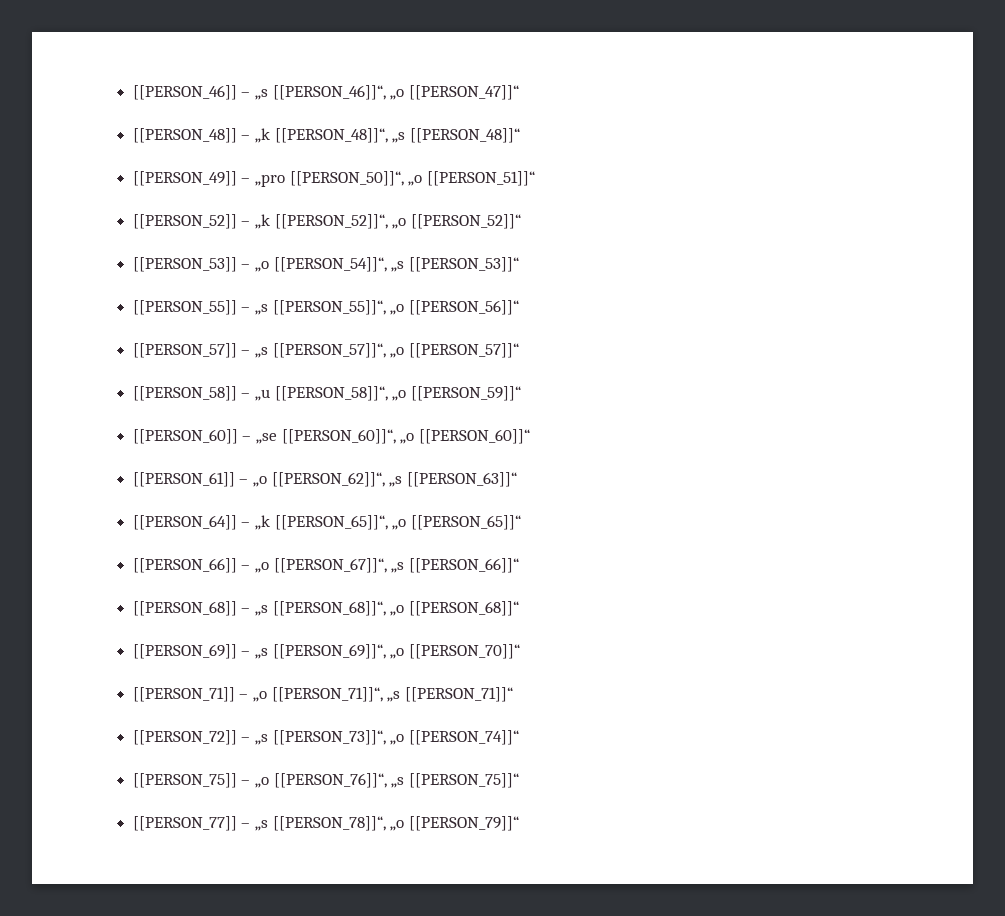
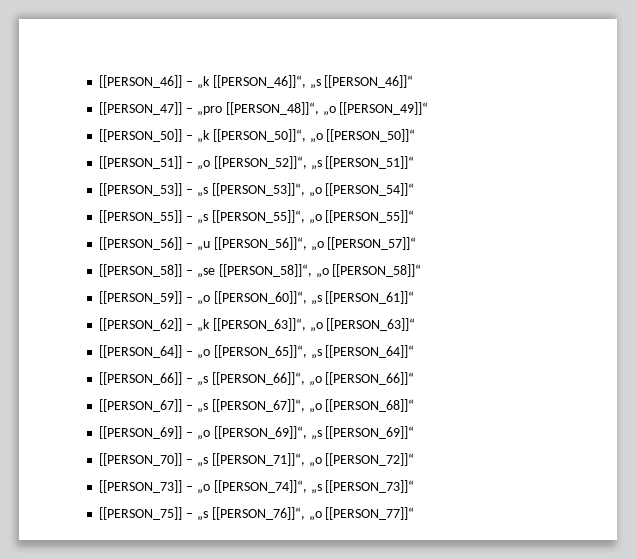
[254,85,519,100] [132,128,520,143] [132,171,535,187] [132,214,521,229] [132,257,519,272] „s [[PERSON_46]]“, „o [[PERSON_47]]“ // [[PERSON_48]] – „k [[PERSON_48]]“, „s [[PERSON_48]]“ // [[PERSON_49]] – „pro [[PERSON_50]]“, „o [[PERSON_51]]“ // [[PERSON_52]] – „k [[PERSON_52]]“, „o [[PERSON_52]]“ // [[PERSON_53]] – „o [[PERSON_54]]“, „s [[PERSON_53]]“ -> [196,75,414,89] [99,102,429,116] [99,129,416,143] [99,156,415,170] [99,183,415,197] „k [[PERSON_46]]“, „s [[PERSON_46]]“ // [[PERSON_47]] – „pro [[PERSON_48]]“, „o [[PERSON_49]]“ // [[PERSON_50]] – „k [[PERSON_50]]“, „o [[PERSON_50]]“ // [[PERSON_51]] – „o [[PERSON_52]]“, „s [[PERSON_51]]“ // [[PERSON_53]] – „s [[PERSON_53]]“, „o [[PERSON_54]]“
[408,300,519,315] [132,343,386,358] [[PERSON_56]]“ // [[PERSON_57]] – „s [[PERSON_57]]“, -> [325,210,415,223] [99,237,307,251] [[PERSON_55]]“ // [[PERSON_56]] – „u [[PERSON_56]]“,
[254,389,270,401] „u -> [196,268,215,278] „se
[410,386,521,401] [132,429,530,444] [132,472,403,487] [[PERSON_59]]“ // [[PERSON_60]] – „se [[PERSON_60]]“, „o [[PERSON_60]]“ // [[PERSON_61]] – „o [[PERSON_62]]“, „s -> [332,264,422,277] [99,291,415,305] [99,318,323,332] [[PERSON_58]]“ // [[PERSON_59]] – „o [[PERSON_60]]“, „s [[PERSON_61]]“ // [[PERSON_62]] – „k [[PERSON_63]]“, „o
[254,515,521,530] „k [[PERSON_65]]“, „o [[PERSON_65]]“ -> [196,345,415,359] „o [[PERSON_65]]“, „s [[PERSON_64]]“
[254,558,405,573] „o [[PERSON_67]]“, „s -> [196,372,322,386] „s [[PERSON_66]]“, „o
[132,601,386,616] [[PERSON_68]] – „s [[PERSON_68]]“, -> [99,399,305,413] [[PERSON_67]] – „s [[PERSON_67]]“,
[254,644,520,659] [132,687,513,702] [132,730,519,745] [132,773,519,788] [132,816,519,831] „s [[PERSON_69]]“, „o [[PERSON_70]]“ // [[PERSON_71]] – „o [[PERSON_71]]“, „s [[PERSON_71]]“ // [[PERSON_72]] – „s [[PERSON_73]]“, „o [[PERSON_74]]“ // [[PERSON_75]] – „o [[PERSON_76]]“, „s [[PERSON_75]]“ // [[PERSON_77]] – „s [[PERSON_78]]“, „o [[PERSON_79]]“ -> [196,426,415,440] [99,453,415,467] [99,480,415,494] [99,507,415,521] „o [[PERSON_69]]“, „s [[PERSON_69]]“ // [[PERSON_70]] – „s [[PERSON_71]]“, „o [[PERSON_72]]“ // [[PERSON_73]] – „o [[PERSON_74]]“, „s [[PERSON_73]]“ // [[PERSON_75]] – „s [[PERSON_76]]“, „o [[PERSON_77]]“

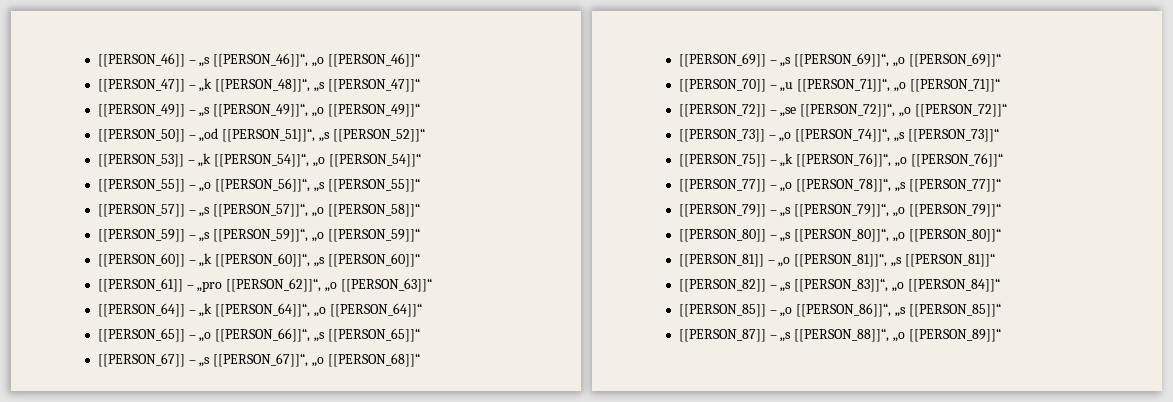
[196,75,321,89] „k [[PERSON_46]]“, „s -> [199,53,324,67] „s [[PERSON_46]]“, „o
[196,102,429,116] [99,129,416,143] [99,156,415,170] „pro [[PERSON_48]]“, „o [[PERSON_49]]“ // [[PERSON_50]] – „k [[PERSON_50]]“, „o [[PERSON_50]]“ // [[PERSON_51]] – „o [[PERSON_52]]“, „s [[PERSON_51]]“ -> [199,78,420,92] [97,103,420,117] [97,128,425,142] „k [[PERSON_48]]“, „s [[PERSON_47]]“ // [[PERSON_49]] – „s [[PERSON_49]]“, „o [[PERSON_49]]“ // [[PERSON_50]] – „od [[PERSON_51]]“, „s [[PERSON_52]]“
[196,183,305,197] „s [[PERSON_53]]“, -> [198,153,310,167] „k [[PERSON_54]]“,
[196,210,415,224] [99,237,417,251] [99,264,422,278] [99,291,415,305] [99,318,416,332] [99,345,415,359] [99,372,415,386] „s [[PERSON_55]]“, „o [[PERSON_55]]“ // [[PERSON_56]] – „u [[PERSON_56]]“, „o [[PERSON_57]]“ // [[PERSON_58]] – „se [[PERSON_58]]“, „o [[PERSON_58]]“ // [[PERSON_59]] – „o [[PERSON_60]]“, „s [[PERSON_61]]“ // [[PERSON_62]] – „k [[PERSON_63]]“, „o [[PERSON_63]]“ // [[PERSON_64]] – „o [[PERSON_65]]“, „s [[PERSON_64]]“ // [[PERSON_66]] – „s [[PERSON_66]]“, „o [[PERSON_66]]“ -> [199,178,420,192] [97,203,420,217] [97,228,420,242] [97,253,420,267] [97,278,432,292] [97,303,422,317] [97,328,420,342] „o [[PERSON_56]]“, „s [[PERSON_55]]“ // [[PERSON_57]] – „s [[PERSON_57]]“, „o [[PERSON_58]]“ // [[PERSON_59]] – „s [[PERSON_59]]“, „o [[PERSON_59]]“ // [[PERSON_60]] – „k [[PERSON_60]]“, „s [[PERSON_60]]“ // [[PERSON_61]] – „pro [[PERSON_62]]“, „o [[PERSON_63]]“ // [[PERSON_64]] – „k [[PERSON_64]]“, „o [[PERSON_64]]“ // [[PERSON_65]] – „o [[PERSON_66]]“, „s [[PERSON_65]]“
[196,426,322,440] „o [[PERSON_69]]“, „s -> [780,53,905,67] „s [[PERSON_69]]“, „o
[196,457,208,467] „s -> [780,82,794,92] „u
(322, 462) none -> [909,78,1000,92] [678,103,911,117] [[PERSON_71]]“ // [[PERSON_72]] – „se [[PERSON_72]]“, „o
[196,511,208,521] „s -> [780,153,794,167] „k
[325,507,415,520] [[PERSON_77]]“ -> [910,153,1003,167] [678,178,1001,192] [678,203,1001,217] [678,228,1001,242] [678,253,995,267] [678,278,1000,292] [678,303,1001,317] [678,328,1001,342] [[PERSON_76]]“ // [[PERSON_77]] – „o [[PERSON_78]]“, „s [[PERSON_77]]“ // [[PERSON_79]] – „s [[PERSON_79]]“, „o [[PERSON_79]]“ // [[PERSON_80]] – „s [[PERSON_80]]“, „o [[PERSON_80]]“ // [[PERSON_81]] – „o [[PERSON_81]]“, „s [[PERSON_81]]“ // [[PERSON_82]] – „s [[PERSON_83]]“, „o [[PERSON_84]]“ // [[PERSON_85]] – „o [[PERSON_86]]“, „s [[PERSON_85]]“ // [[PERSON_87]] – „s [[PERSON_88]]“, „o [[PERSON_89]]“

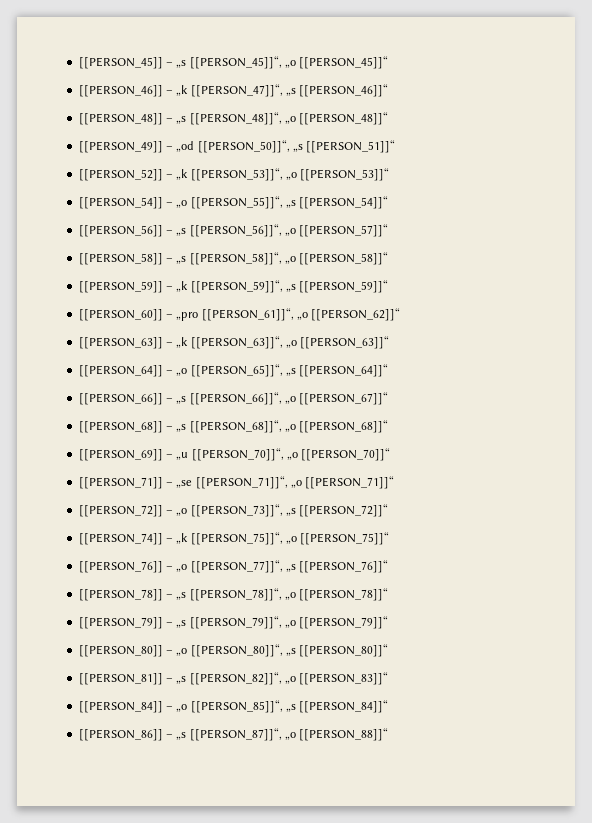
[97,53,420,67] [97,78,420,92] [97,103,420,117] [97,128,425,142] [97,153,421,167] [97,178,420,192] [97,203,309,217] [[PERSON_46]] – „s [[PERSON_46]]“, „o [[PERSON_46]]“ // [[PERSON_47]] – „k [[PERSON_48]]“, „s [[PERSON_47]]“ // [[PERSON_49]] – „s [[PERSON_49]]“, „o [[PERSON_49]]“ // [[PERSON_50]] – „od [[PERSON_51]]“, „s [[PERSON_52]]“ // [[PERSON_53]] – „k [[PERSON_54]]“, „o [[PERSON_54]]“ // [[PERSON_55]] – „o [[PERSON_56]]“, „s [[PERSON_55]]“ // [[PERSON_57]] – „s [[PERSON_57]]“, -> [78,56,389,69] [78,84,389,97] [78,112,389,125] [78,140,396,153] [78,168,390,181] [78,196,389,209] [78,224,389,237] [78,252,282,265] [[PERSON_45]] – „s [[PERSON_45]]“, „o [[PERSON_45]]“ // [[PERSON_46]] – „k [[PERSON_47]]“, „s [[PERSON_46]]“ // [[PERSON_48]] – „s [[PERSON_48]]“, „o [[PERSON_48]]“ // [[PERSON_49]] – „od [[PERSON_50]]“, „s [[PERSON_51]]“ // [[PERSON_52]] – „k [[PERSON_53]]“, „o [[PERSON_53]]“ // [[PERSON_54]] – „o [[PERSON_55]]“, „s [[PERSON_54]]“ // [[PERSON_56]] – „s [[PERSON_56]]“, „o [[PERSON_57]]“ // [[PERSON_58]] – „s [[PERSON_58]]“,
[199,228,324,242] „s [[PERSON_59]]“, „o -> [176,280,296,293] „k [[PERSON_59]]“, „s
[199,253,420,267] [97,278,432,292] [97,303,422,317] [97,328,420,342] [97,353,420,367] [678,53,1001,67] [678,79,794,92] „k [[PERSON_60]]“, „s [[PERSON_60]]“ // [[PERSON_61]] – „pro [[PERSON_62]]“, „o [[PERSON_63]]“ // [[PERSON_64]] – „k [[PERSON_64]]“, „o [[PERSON_64]]“ // [[PERSON_65]] – „o [[PERSON_66]]“, „s [[PERSON_65]]“ // [[PERSON_67]] – „s [[PERSON_67]]“, „o [[PERSON_68]]“ // [[PERSON_69]] – „s [[PERSON_69]]“, „o [[PERSON_69]]“ // [[PERSON_70]] – „u -> [176,308,401,321] [78,336,390,349] [78,364,389,377] [78,392,389,405] [78,420,389,433] [78,448,391,461] [78,477,193,489] „pro [[PERSON_61]]“, „o [[PERSON_62]]“ // [[PERSON_63]] – „k [[PERSON_63]]“, „o [[PERSON_63]]“ // [[PERSON_64]] – „o [[PERSON_65]]“, „s [[PERSON_64]]“ // [[PERSON_66]] – „s [[PERSON_66]]“, „o [[PERSON_67]]“ // [[PERSON_68]] – „s [[PERSON_68]]“, „o [[PERSON_68]]“ // [[PERSON_69]] – „u [[PERSON_70]]“, „o [[PERSON_70]]“ // [[PERSON_71]] – „se
[780,103,1007,117] [678,128,999,142] [678,153,1003,167] [678,178,1001,192] „se [[PERSON_72]]“, „o [[PERSON_72]]“ // [[PERSON_73]] – „o [[PERSON_74]]“, „s [[PERSON_73]]“ // [[PERSON_75]] – „k [[PERSON_76]]“, „o [[PERSON_76]]“ // [[PERSON_77]] – „o [[PERSON_78]]“, „s [[PERSON_77]]“ -> [176,504,389,517] [78,532,390,545] [78,560,389,573] [78,588,389,601] „o [[PERSON_73]]“, „s [[PERSON_72]]“ // [[PERSON_74]] – „k [[PERSON_75]]“, „o [[PERSON_75]]“ // [[PERSON_76]] – „o [[PERSON_77]]“, „s [[PERSON_76]]“ // [[PERSON_78]] – „s [[PERSON_78]]“, „o [[PERSON_78]]“
[780,228,905,242] „s [[PERSON_80]]“, „o -> [176,644,296,657] „o [[PERSON_80]]“, „s
[778,253,995,267] [678,278,1000,292] [678,303,1001,317] [678,328,1001,342] „o [[PERSON_81]]“, „s [[PERSON_81]]“ // [[PERSON_82]] – „s [[PERSON_83]]“, „o [[PERSON_84]]“ // [[PERSON_85]] – „o [[PERSON_86]]“, „s [[PERSON_85]]“ // [[PERSON_87]] – „s [[PERSON_88]]“, „o [[PERSON_89]]“ -> [176,672,389,685] [78,700,389,713] [78,728,389,741] „s [[PERSON_82]]“, „o [[PERSON_83]]“ // [[PERSON_84]] – „o [[PERSON_85]]“, „s [[PERSON_84]]“ // [[PERSON_86]] – „s [[PERSON_87]]“, „o [[PERSON_88]]“

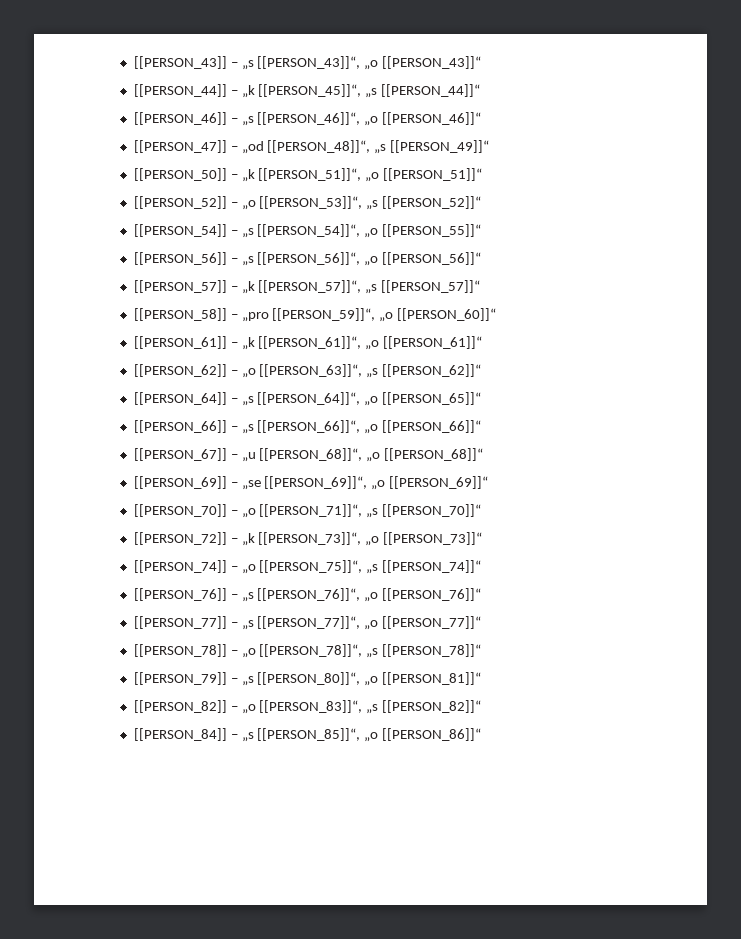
[78,56,389,69] [78,84,389,97] [78,112,389,125] [78,140,396,153] [78,168,390,181] [78,196,389,209] [[PERSON_45]] – „s [[PERSON_45]]“, „o [[PERSON_45]]“ // [[PERSON_46]] – „k [[PERSON_47]]“, „s [[PERSON_46]]“ // [[PERSON_48]] – „s [[PERSON_48]]“, „o [[PERSON_48]]“ // [[PERSON_49]] – „od [[PERSON_50]]“, „s [[PERSON_51]]“ // [[PERSON_52]] – „k [[PERSON_53]]“, „o [[PERSON_53]]“ // [[PERSON_54]] – „o [[PERSON_55]]“, „s [[PERSON_54]]“ -> [133,56,482,70] [133,84,481,98] [133,112,482,126] [133,140,490,154] [133,168,483,182] [133,196,482,210] [133,224,482,238] [[PERSON_43]] – „s [[PERSON_43]]“, „o [[PERSON_43]]“ // [[PERSON_44]] – „k [[PERSON_45]]“, „s [[PERSON_44]]“ // [[PERSON_46]] – „s [[PERSON_46]]“, „o [[PERSON_46]]“ // [[PERSON_47]] – „od [[PERSON_48]]“, „s [[PERSON_49]]“ // [[PERSON_50]] – „k [[PERSON_51]]“, „o [[PERSON_51]]“ // [[PERSON_52]] – „o [[PERSON_53]]“, „s [[PERSON_52]]“ // [[PERSON_54]] – „s [[PERSON_54]]“, „o [[PERSON_55]]“
[299,224,389,237] [78,252,389,265] [78,280,389,293] [78,308,401,321] [78,336,390,349] [78,364,389,377] [[PERSON_57]]“ // [[PERSON_58]] – „s [[PERSON_58]]“, „o [[PERSON_58]]“ // [[PERSON_59]] – „k [[PERSON_59]]“, „s [[PERSON_59]]“ // [[PERSON_60]] – „pro [[PERSON_61]]“, „o [[PERSON_62]]“ // [[PERSON_63]] – „k [[PERSON_63]]“, „o [[PERSON_63]]“ // [[PERSON_64]] – „o [[PERSON_65]]“, „s [[PERSON_64]]“ -> [382,252,482,265] [133,280,481,294] [133,308,497,322] [133,336,483,350] [133,364,482,378] [133,392,482,406] [[PERSON_56]]“ // [[PERSON_57]] – „k [[PERSON_57]]“, „s [[PERSON_57]]“ // [[PERSON_58]] – „pro [[PERSON_59]]“, „o [[PERSON_60]]“ // [[PERSON_61]] – „k [[PERSON_61]]“, „o [[PERSON_61]]“ // [[PERSON_62]] – „o [[PERSON_63]]“, „s [[PERSON_62]]“ // [[PERSON_64]] – „s [[PERSON_64]]“, „o [[PERSON_65]]“
[299,392,389,405] [78,421,187,433] [[PERSON_67]]“ // [[PERSON_68]] – „s -> [382,420,482,433] [133,448,256,462] [[PERSON_66]]“ // [[PERSON_67]] – „u
[176,448,391,461] [78,476,395,489] [78,504,389,517] [78,532,390,545] [78,560,389,573] „u [[PERSON_70]]“, „o [[PERSON_70]]“ // [[PERSON_71]] – „se [[PERSON_71]]“, „o [[PERSON_71]]“ // [[PERSON_72]] – „o [[PERSON_73]]“, „s [[PERSON_72]]“ // [[PERSON_74]] – „k [[PERSON_75]]“, „o [[PERSON_75]]“ // [[PERSON_76]] – „o [[PERSON_77]]“, „s [[PERSON_76]]“ -> [241,476,489,490] [133,504,482,518] [133,532,483,546] [133,560,482,574] [133,588,482,602] [133,616,482,630] „se [[PERSON_69]]“, „o [[PERSON_69]]“ // [[PERSON_70]] – „o [[PERSON_71]]“, „s [[PERSON_70]]“ // [[PERSON_72]] – „k [[PERSON_73]]“, „o [[PERSON_73]]“ // [[PERSON_74]] – „o [[PERSON_75]]“, „s [[PERSON_74]]“ // [[PERSON_76]] – „s [[PERSON_76]]“, „o [[PERSON_76]]“ // [[PERSON_77]] – „s [[PERSON_77]]“, „o [[PERSON_77]]“
[176,588,296,601] „s [[PERSON_78]]“, „o -> [241,644,379,658] „o [[PERSON_78]]“, „s
[189,616,389,629] [78,644,389,657] [78,672,389,685] [78,700,389,713] [78,728,389,741] [[PERSON_79]]“, „o [[PERSON_79]]“ // [[PERSON_80]] – „o [[PERSON_80]]“, „s [[PERSON_80]]“ // [[PERSON_81]] – „s [[PERSON_82]]“, „o [[PERSON_83]]“ // [[PERSON_84]] – „o [[PERSON_85]]“, „s [[PERSON_84]]“ // [[PERSON_86]] – „s [[PERSON_87]]“, „o [[PERSON_88]]“ -> [257,672,482,686] [133,700,482,714] [133,728,482,742] [[PERSON_80]]“, „o [[PERSON_81]]“ // [[PERSON_82]] – „o [[PERSON_83]]“, „s [[PERSON_82]]“ // [[PERSON_84]] – „s [[PERSON_85]]“, „o [[PERSON_86]]“

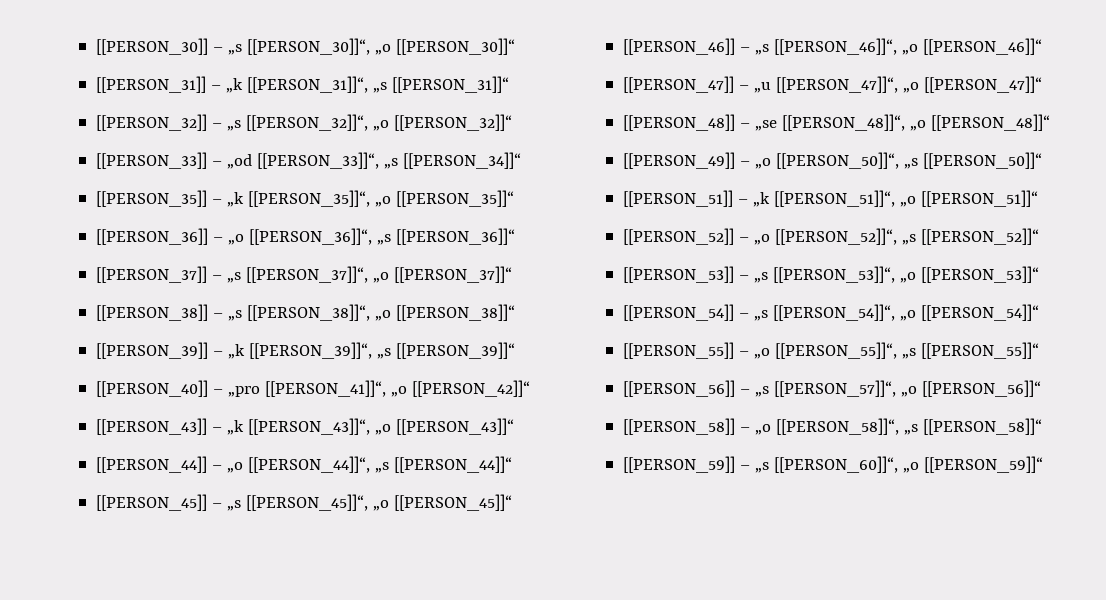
(133, 62) none -> [95,38,515,55] [95,76,509,93] [95,114,512,131] [95,152,521,169] [95,190,514,207] [95,228,515,245] [95,266,512,283] [95,304,515,321] [95,342,515,359] [95,380,530,397] [[PERSON_30]] – „s [[PERSON_30]]“, „o [[PERSON_30]]“ // [[PERSON_31]] – „k [[PERSON_31]]“, „s [[PERSON_31]]“ // [[PERSON_32]] – „s [[PERSON_32]]“, „o [[PERSON_32]]“ // [[PERSON_33]] – „od [[PERSON_33]]“, „s [[PERSON_34]]“ // [[PERSON_35]] – „k [[PERSON_35]]“, „o [[PERSON_35]]“ // [[PERSON_36]] – „o [[PERSON_36]]“, „s [[PERSON_36]]“ // [[PERSON_37]] – „s [[PERSON_37]]“, „o [[PERSON_37]]“ // [[PERSON_38]] – „s [[PERSON_38]]“, „o [[PERSON_38]]“ // [[PERSON_39]] – „k [[PERSON_39]]“, „s [[PERSON_39]]“ // [[PERSON_40]] – „pro [[PERSON_41]]“, „o [[PERSON_42]]“ //
[241,60,254,70] „s -> [226,420,244,435] „k
[241,84,362,98] „k [[PERSON_45]]“, -> [226,456,370,473] „o [[PERSON_44]]“,
(481, 90) none -> [95,494,512,511] // [[PERSON_45]] – „s [[PERSON_45]]“, „o [[PERSON_45]]“
[241,140,490,154] [133,168,227,181] „od [[PERSON_48]]“, „s [[PERSON_49]]“ // [[PERSON_50]] -> [753,76,1042,93] [622,114,1050,131] [622,152,1042,169] [622,190,733,207] „u [[PERSON_47]]“, „o [[PERSON_47]]“ // [[PERSON_48]] – „se [[PERSON_48]]“, „o [[PERSON_48]]“ // [[PERSON_49]] – „o [[PERSON_50]]“, „s [[PERSON_50]]“ // [[PERSON_51]]
[259,196,363,209] [[PERSON_53]]“, -> [774,228,897,245] [[PERSON_52]]“,
(482, 202) none -> [622,266,1039,283] // [[PERSON_53]] – „s [[PERSON_53]]“, „o [[PERSON_53]]“
(379, 233) none -> [920,304,1039,321] [622,342,916,359] [[PERSON_54]]“ // [[PERSON_55]] – „o [[PERSON_55]]“, „s
[257,252,361,265] [[PERSON_56]]“, -> [773,380,896,397] [[PERSON_57]]“,
[133,280,481,294] [133,308,497,322] [133,336,483,350] [133,364,482,378] [133,392,482,406] [133,420,482,434] [133,448,484,462] [133,476,489,490] [133,504,482,518] [133,532,483,546] [133,560,482,574] [133,588,482,602] [133,616,482,630] [133,644,482,658] [133,672,482,686] [133,700,482,714] [133,728,482,742] [[PERSON_57]] – „k [[PERSON_57]]“, „s [[PERSON_57]]“ // [[PERSON_58]] – „pro [[PERSON_59]]“, „o [[PERSON_60]]“ // [[PERSON_61]] – „k [[PERSON_61]]“, „o [[PERSON_61]]“ // [[PERSON_62]] – „o [[PERSON_63]]“, „s [[PERSON_62]]“ // [[PERSON_64]] – „s [[PERSON_64]]“, „o [[PERSON_65]]“ // [[PERSON_66]] – „s [[PERSON_66]]“, „o [[PERSON_66]]“ // [[PERSON_67]] – „u [[PERSON_68]]“, „o [[PERSON_68]]“ // [[PERSON_69]] – „se [[PERSON_69]]“, „o [[PERSON_69]]“ // [[PERSON_70]] – „o [[PERSON_71]]“, „s [[PERSON_70]]“ // [[PERSON_72]] – „k [[PERSON_73]]“, „o [[PERSON_73]]“ // [[PERSON_74]] – „o [[PERSON_75]]“, „s [[PERSON_74]]“ // [[PERSON_76]] – „s [[PERSON_76]]“, „o [[PERSON_76]]“ // [[PERSON_77]] – „s [[PERSON_77]]“, „o [[PERSON_77]]“ // [[PERSON_78]] – „o [[PERSON_78]]“, „s [[PERSON_78]]“ // [[PERSON_79]] – „s [[PERSON_80]]“, „o [[PERSON_81]]“ // [[PERSON_82]] – „o [[PERSON_83]]“, „s [[PERSON_82]]“ // [[PERSON_84]] – „s [[PERSON_85]]“, „o [[PERSON_86]]“ -> [622,418,1042,435] [622,456,1043,473] [[PERSON_58]] – „o [[PERSON_58]]“, „s [[PERSON_58]]“ // [[PERSON_59]] – „s [[PERSON_60]]“, „o [[PERSON_59]]“

